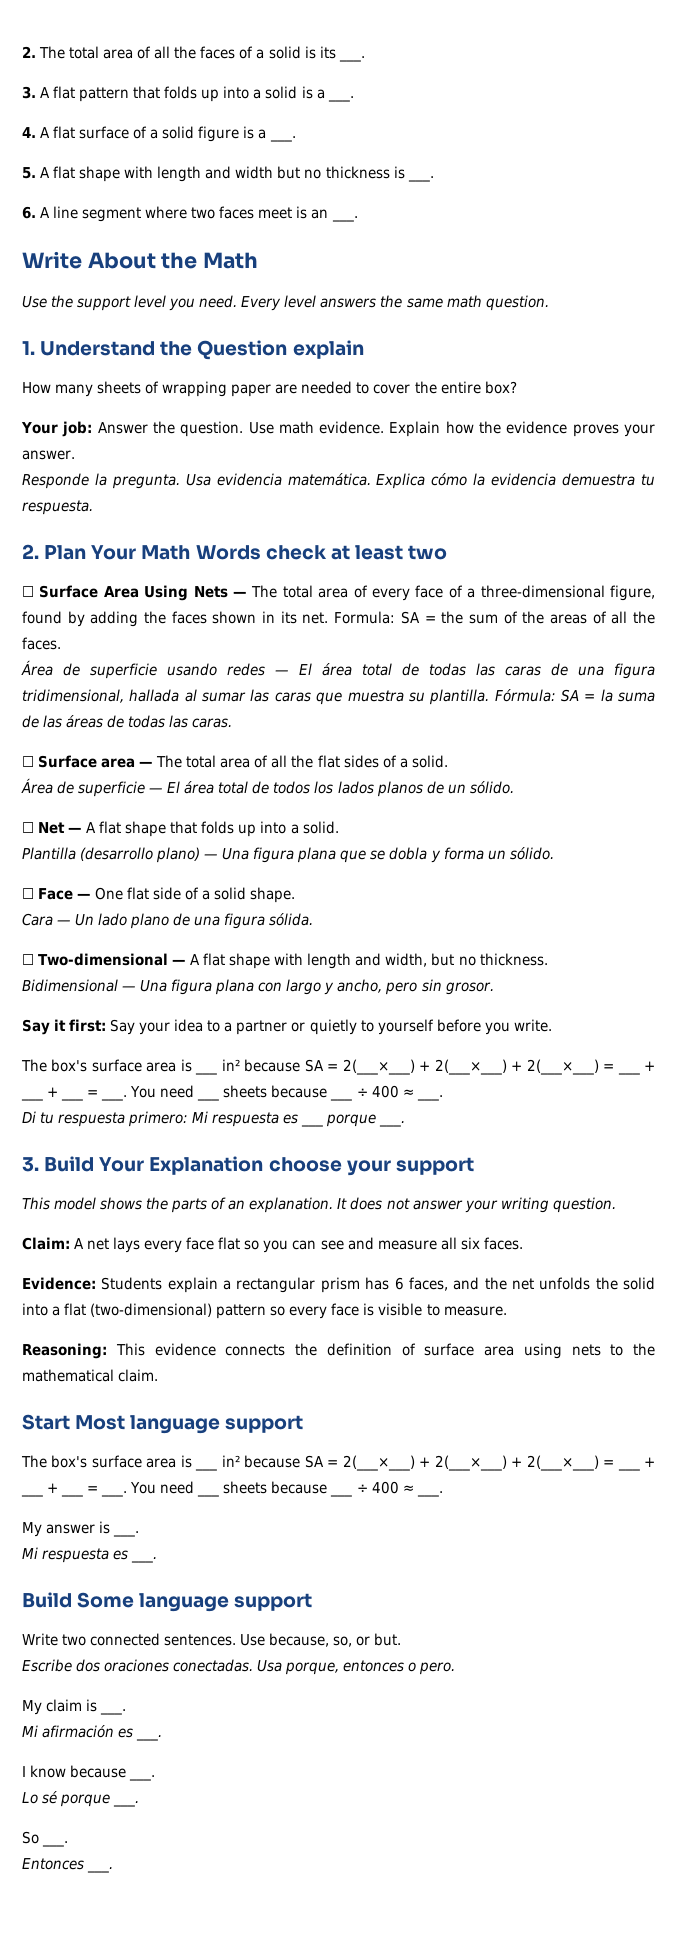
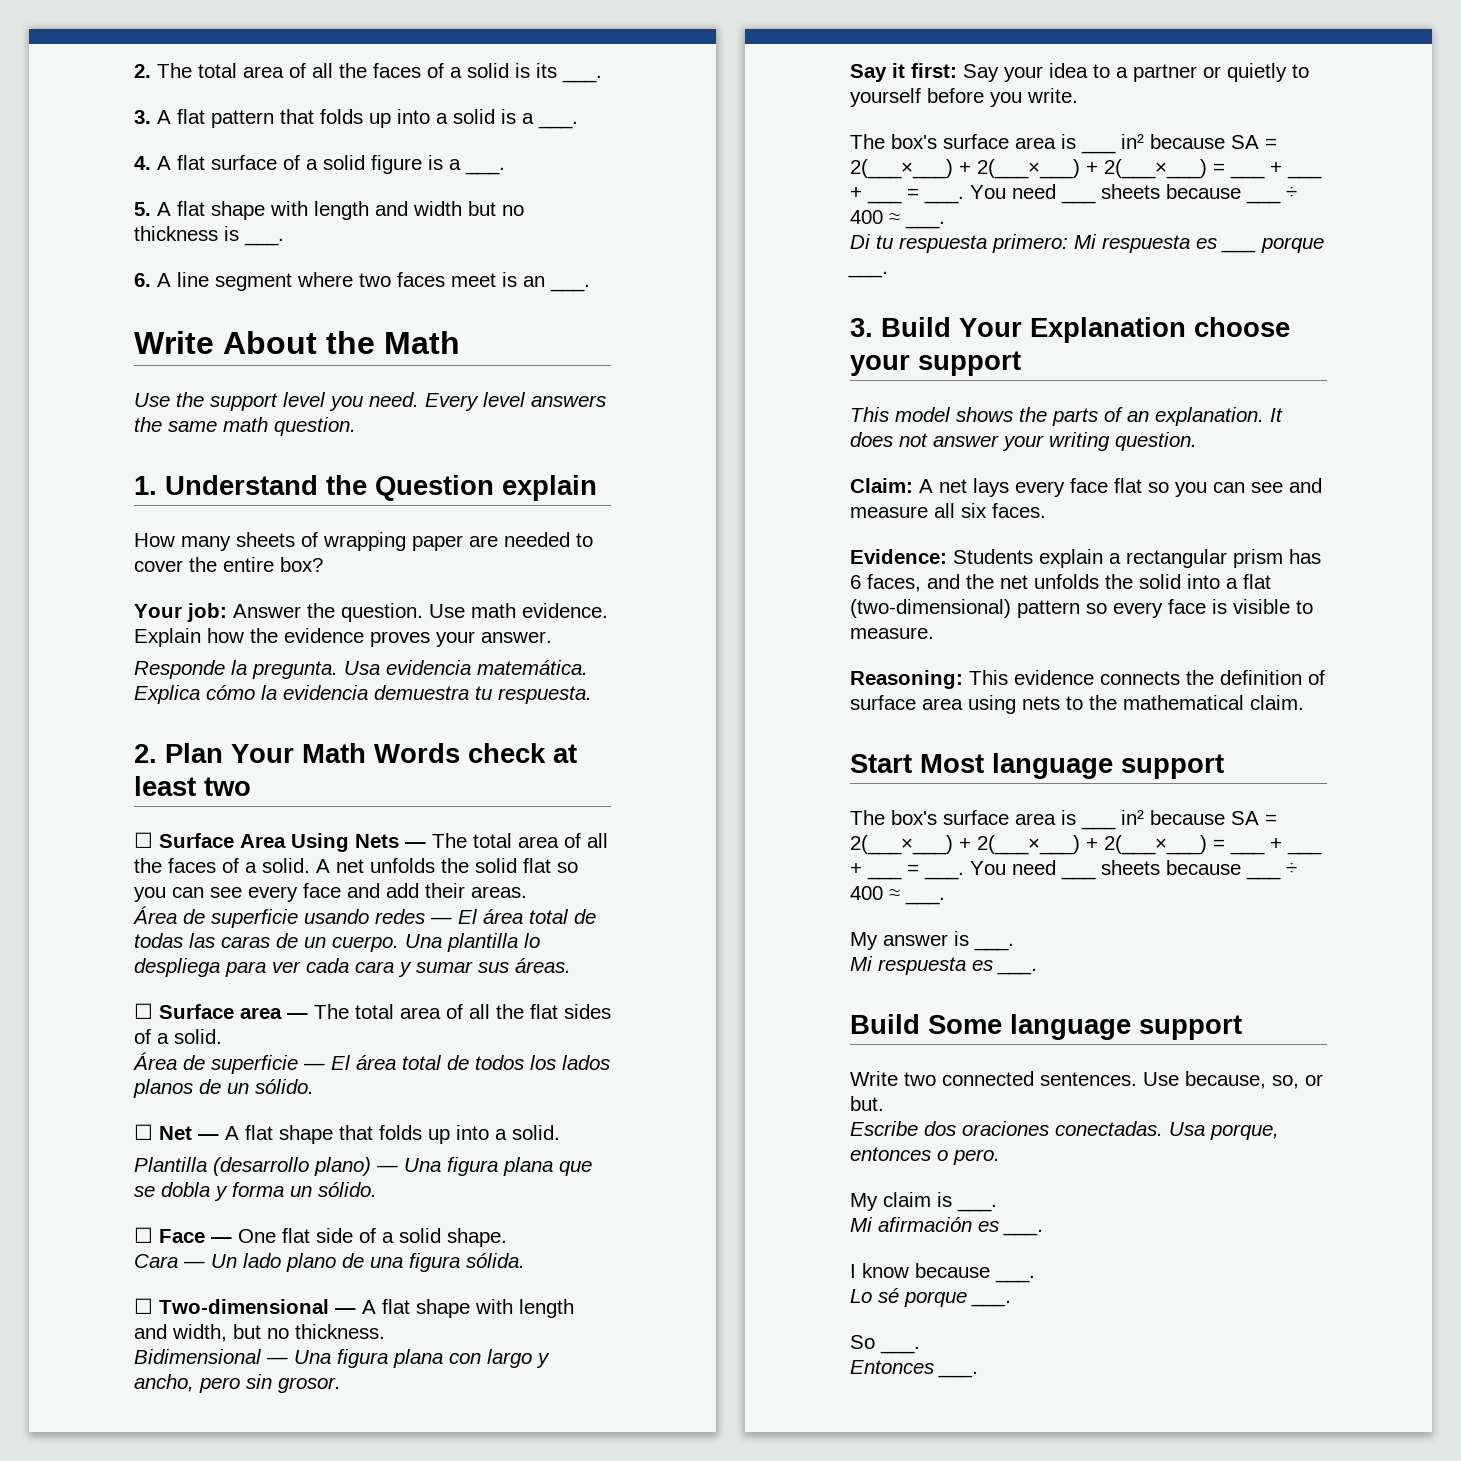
[371,585,655,601] [22,611,656,627] [22,637,61,650] every face of a three-dimensional figure, found by adding the faces shown in its net. Formula: SA = the sum of the areas of all the faces. -> [587,833,608,848] [134,858,578,873] [134,883,527,902] all the faces of a solid. A net unfolds the solid flat so you can see every face and add their areas.
[578,663,655,679] [22,689,656,705] [22,715,233,728] una figura tridimensional, hallada al sumar las caras que muestra su plantilla. Fórmula: SA = la suma de las áreas de todas las caras. -> [304,933,540,952] [134,958,571,977] un cuerpo. Una plantilla lo despliega para ver cada cara y sumar sus áreas.

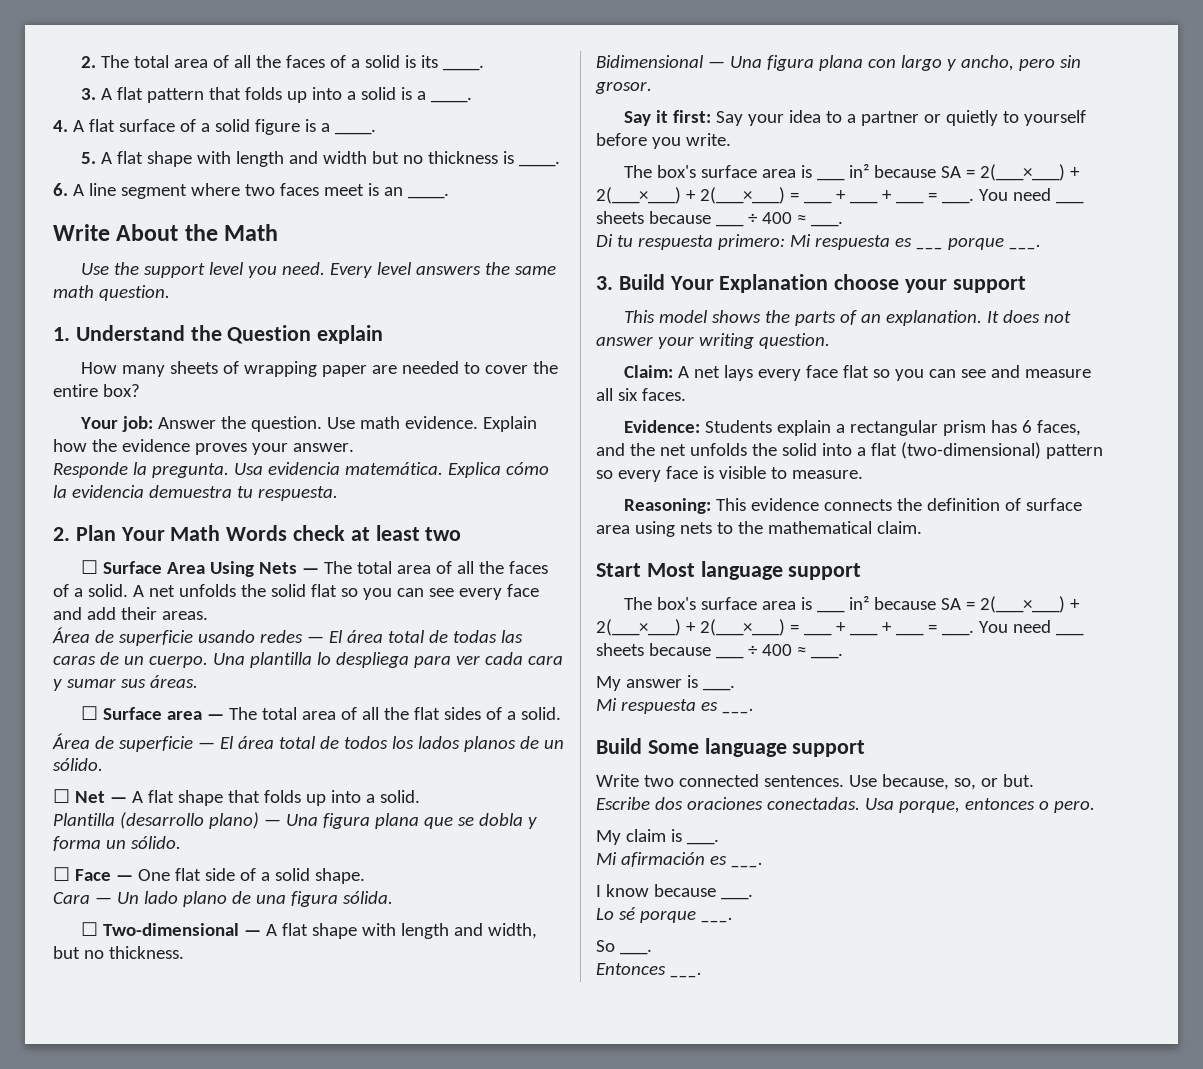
[562,75,602,83] ___. -> [442,65,484,71] ____.
[538,121,578,129] ___. -> [430,97,472,103] ____.
[465,167,505,175] ___. -> [334,129,376,135] ____.
[244,238,284,246] ___. -> [518,161,560,167] ____.
[550,284,590,292] ___. -> [407,193,449,199] ____.

